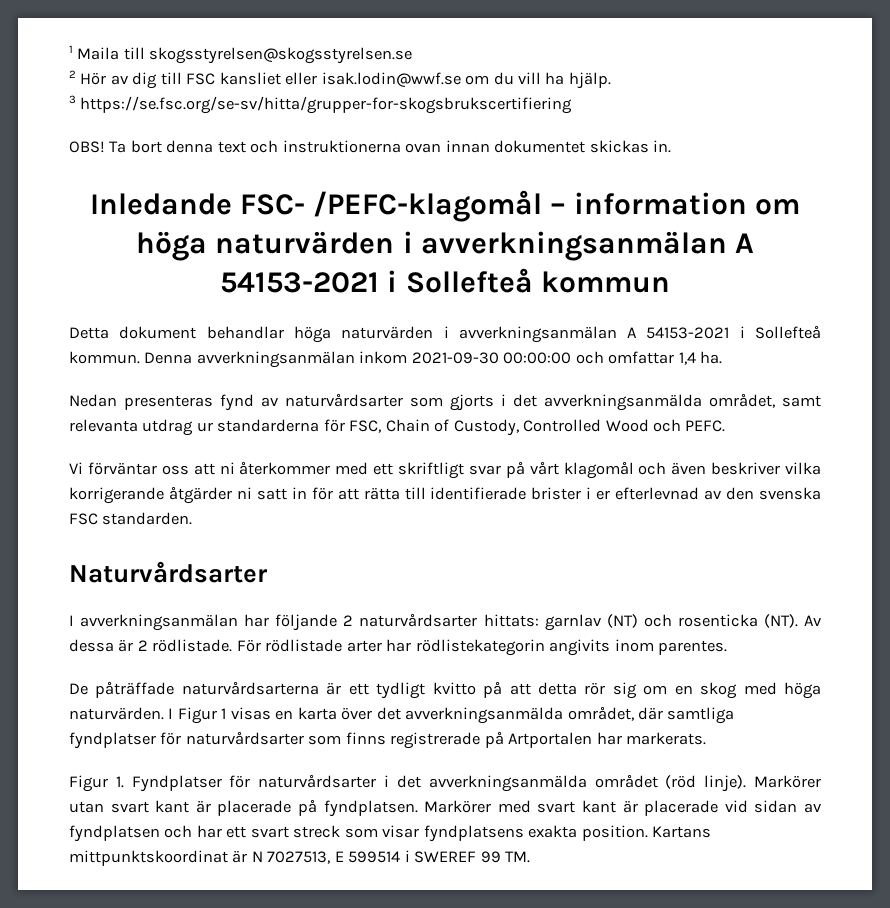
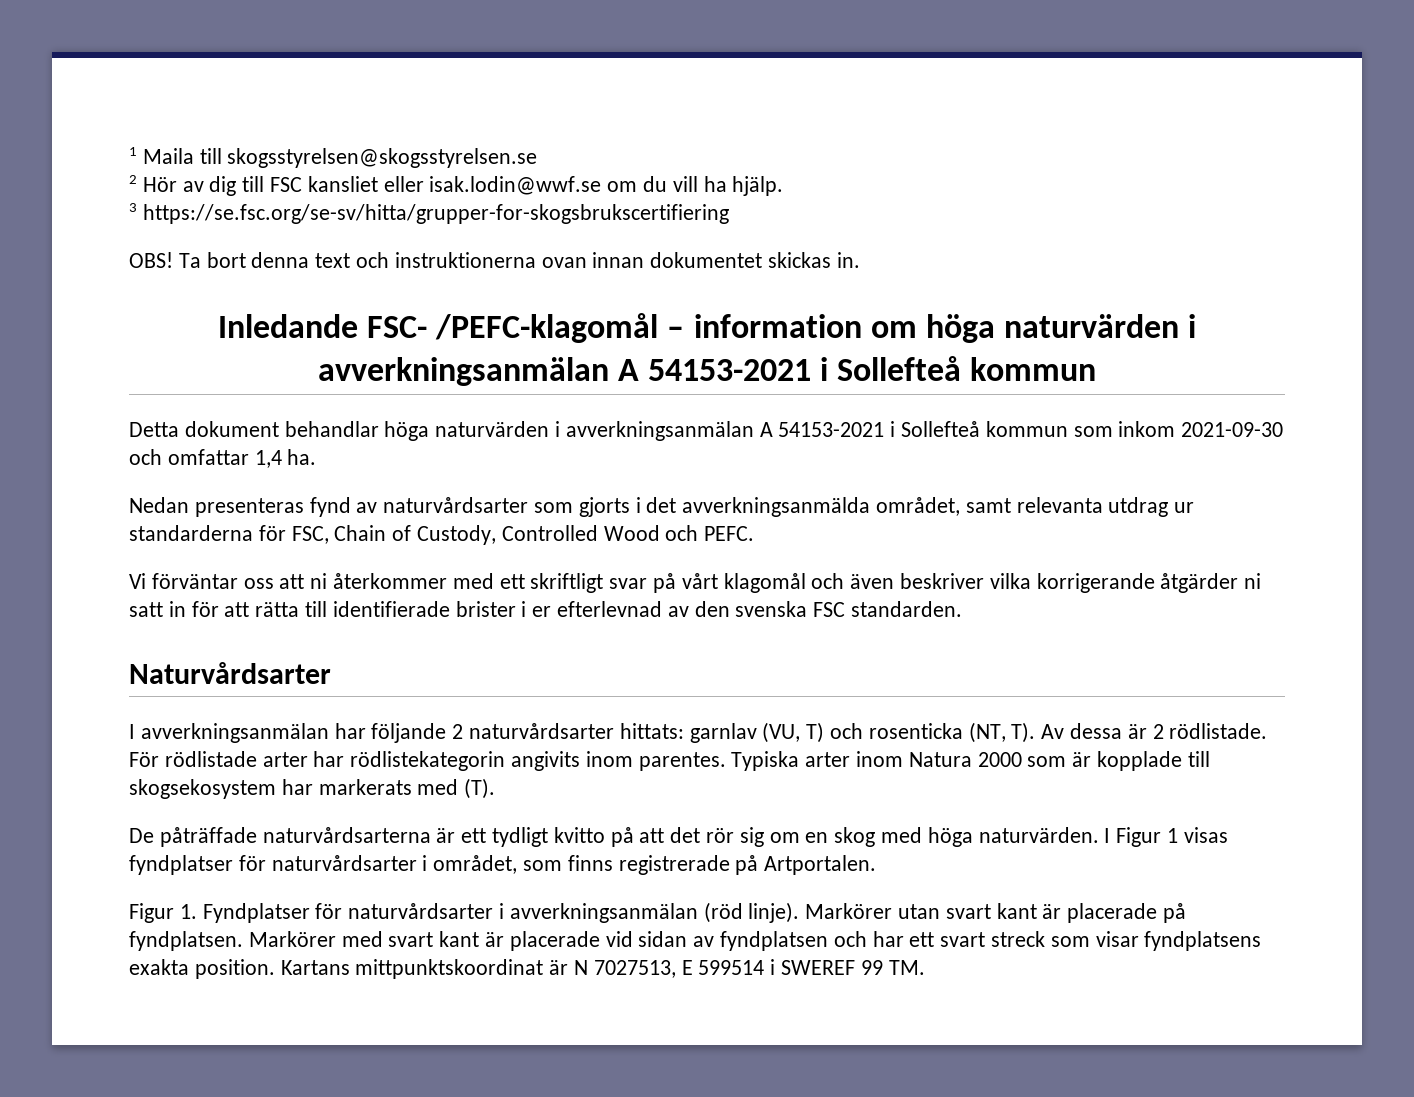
[69,351,355,368] kommun. Denna avverkningsanmälan -> [985,421,1113,437] kommun som
[503,352,572,364] 00:00:00 -> (1284, 429) none
[606,614,798,628] (NT) och rosenticka (NT). -> [762,722,1036,743] (VU, T) och rosenticka (NT, T).
(728, 647) none -> [731,751,1210,771] [129,778,496,799] Typiska arter inom Natura 2000 som är kopplade till skogsekosystem har markerats med (T).
[537,682,577,695] detta -> [670,827,701,843] det
[275,706,735,724] en karta över det avverkningsanmälda området, där samtliga -> (1228, 835) none
(304, 738) none -> [422,855,518,874] i området,
[508,732,707,748] Artportalen har markerats. -> [764,855,877,875] Artportalen.
[396,774,658,792] det avverkningsanmälda området -> [509,903,698,923] avverkningsanmälan

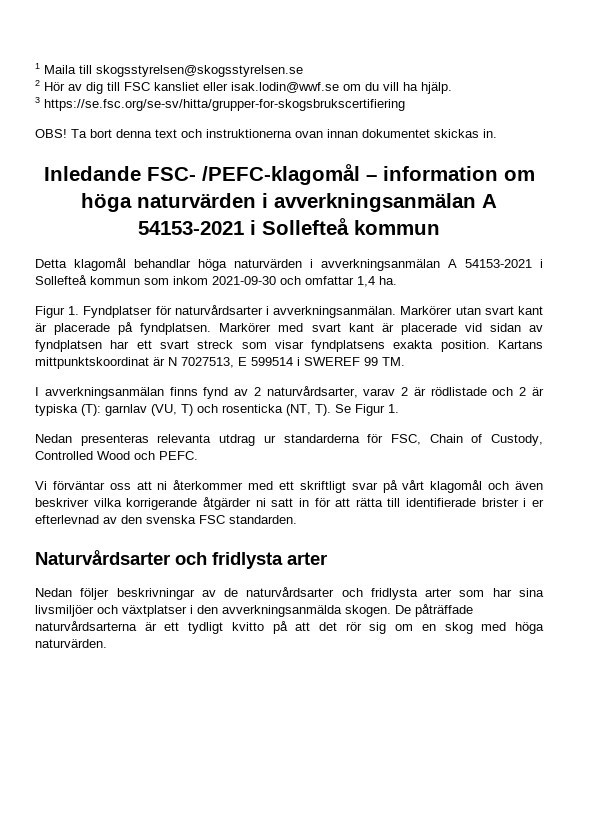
[184,421,279,437] dokument -> [74,258,126,271] klagomål
[129,497,1011,517] Nedan presenteras fynd av naturvårdsarter som gjorts i det avverkningsanmälda området, samt -> [35,305,543,318] [35,322,543,335] [35,340,543,352] [35,357,405,369] [35,386,544,399] [35,404,399,416] [35,434,149,446] Figur 1. Fyndplatser för naturvårdsarter i avverkningsanmälan. Markörer utan svart kant är placerade på fyndplatsen. Markörer med svart kant är placerade vid sidan av fyndplatsen har ett svart streck som visar fyndplatsens exakta position. Kartans mittpunktskoordinat är N 7027513, E 599514 i SWEREF 99 TM. // I avverkningsanmälan finns fynd av 2 naturvårdsarter, varav 2 är rödlistade och 2 är typiska (T): garnlav (VU, T) och rosenticka (NT, T). Se Figur 1. // Nedan presenteras
[129,722,1268,743] [129,751,1210,771] [129,778,496,799] // I avverkningsanmälan har följande 2 naturvårdsarter hittats: garnlav (VU, T) och rosenticka (NT, T). Av dessa är 2 rödlistade. För rödlistade arter har rödlistekategorin angivits inom parentes. Typiska arter inom Natura 2000 som är kopplade till skogsekosystem har markerats med (T). // -> [175,552,327,569] [35,587,544,600] [35,605,391,617] och fridlysta arter // Nedan följer beskrivningar av de naturvårdsarter och fridlysta arter som har sina livsmiljöer och växtplatser i den avverkningsanmälda skogen.
[1104,827,1228,847] [129,855,877,875] [129,902,1187,923] [129,931,1262,951] [129,959,925,979] I Figur 1 visas fyndplatser för naturvårdsarter i området, som finns registrerade på Artportalen. // Figur 1. Fyndplatser för naturvårdsarter i avverkningsanmälan (röd linje). Markörer utan svart kant är placerade på fyndplatsen. Markörer med svart kant är placerade vid sidan av fyndplatsen och har ett svart streck som visar fyndplatsens exakta position. Kartans mittpunktskoordinat är N 7027513, E 599514 i SWEREF 99 TM. -> (107, 643) none

